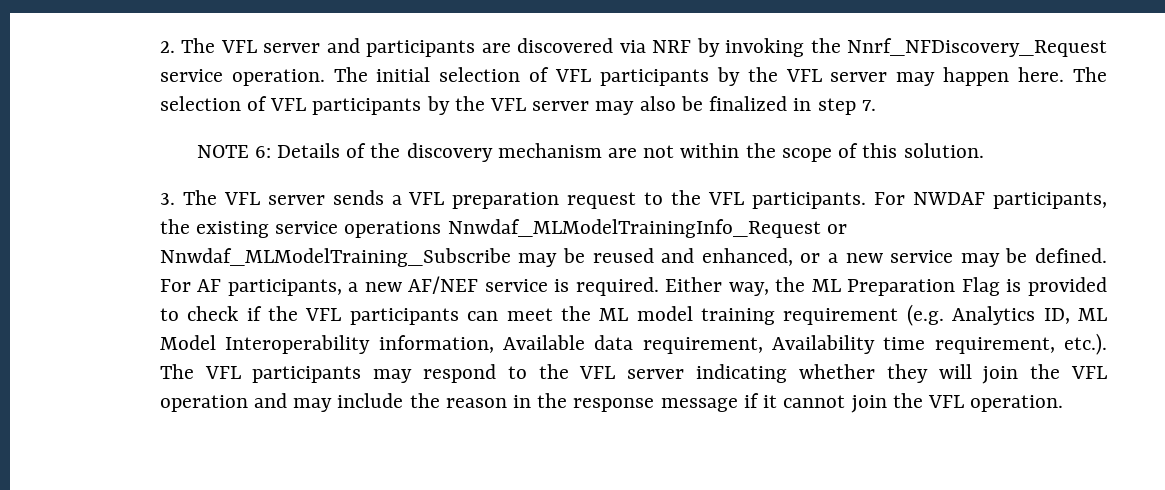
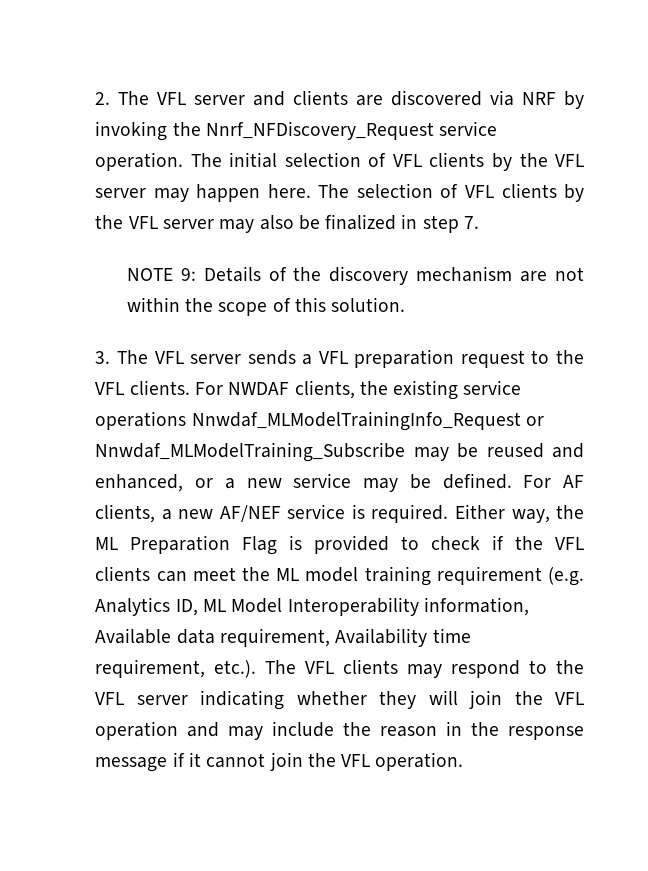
[366,40,476,57] participants -> [293,90,349,105] clients
[599,69,709,86] participants -> [429,152,485,167] clients
[312,98,422,115] participants -> [501,183,557,198] clients
[254,146,271,158] 6: -> [180,268,196,281] 9:
[752,192,867,209] participants. -> [129,380,190,395] clients.
[992,192,1107,209] participants, -> [294,380,355,399] clients,
[227,279,342,296] participants, -> [95,504,156,523] clients,
[349,308,459,325] participants -> [95,566,151,581] clients
[252,366,362,383] participants -> [343,659,399,674] clients

